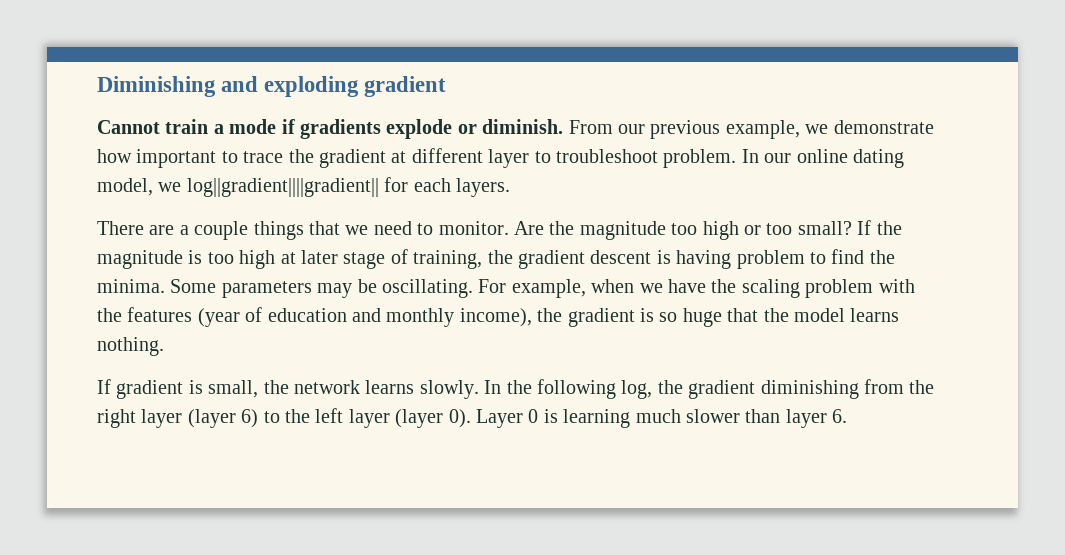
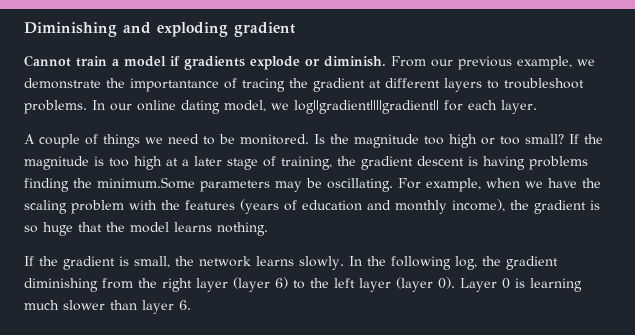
[229,119,277,134] mode -> [124,56,166,67] model
[97,149,284,168] how important to trace -> [106,78,285,92] the importantance of tracing
[488,149,530,168] layer -> [444,78,482,92] layers
[663,149,737,168] problem. -> [24,100,87,114] problems.
[455,178,510,197] [97,221,544,240] layers. // There are a couple things that we need to monitor. Are -> [501,100,537,114] [24,134,325,148] layer. // A couple of things we need to be monitored. Is
(296, 258) none -> [182,159,189,166] a
[736,249,895,269] [97,279,217,293] problem to find the minima. Some -> [529,156,588,170] [24,177,195,192] problems finding the minimum.Some
[197,308,240,327] (year -> [240,199,279,214] (years
(111, 386) none -> [39,256,58,266] the

